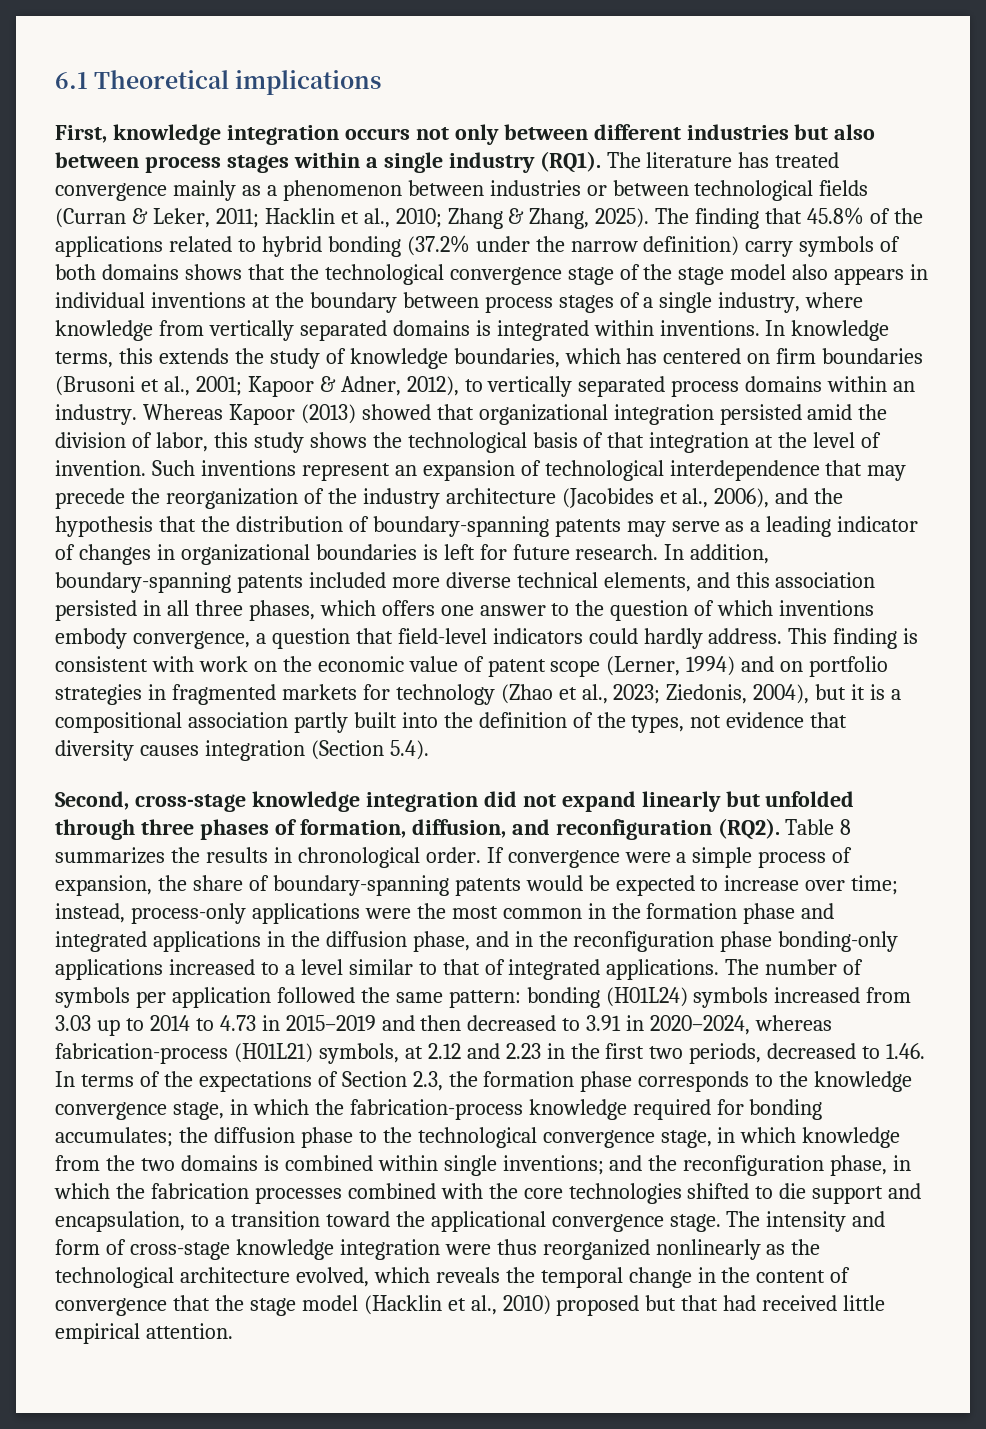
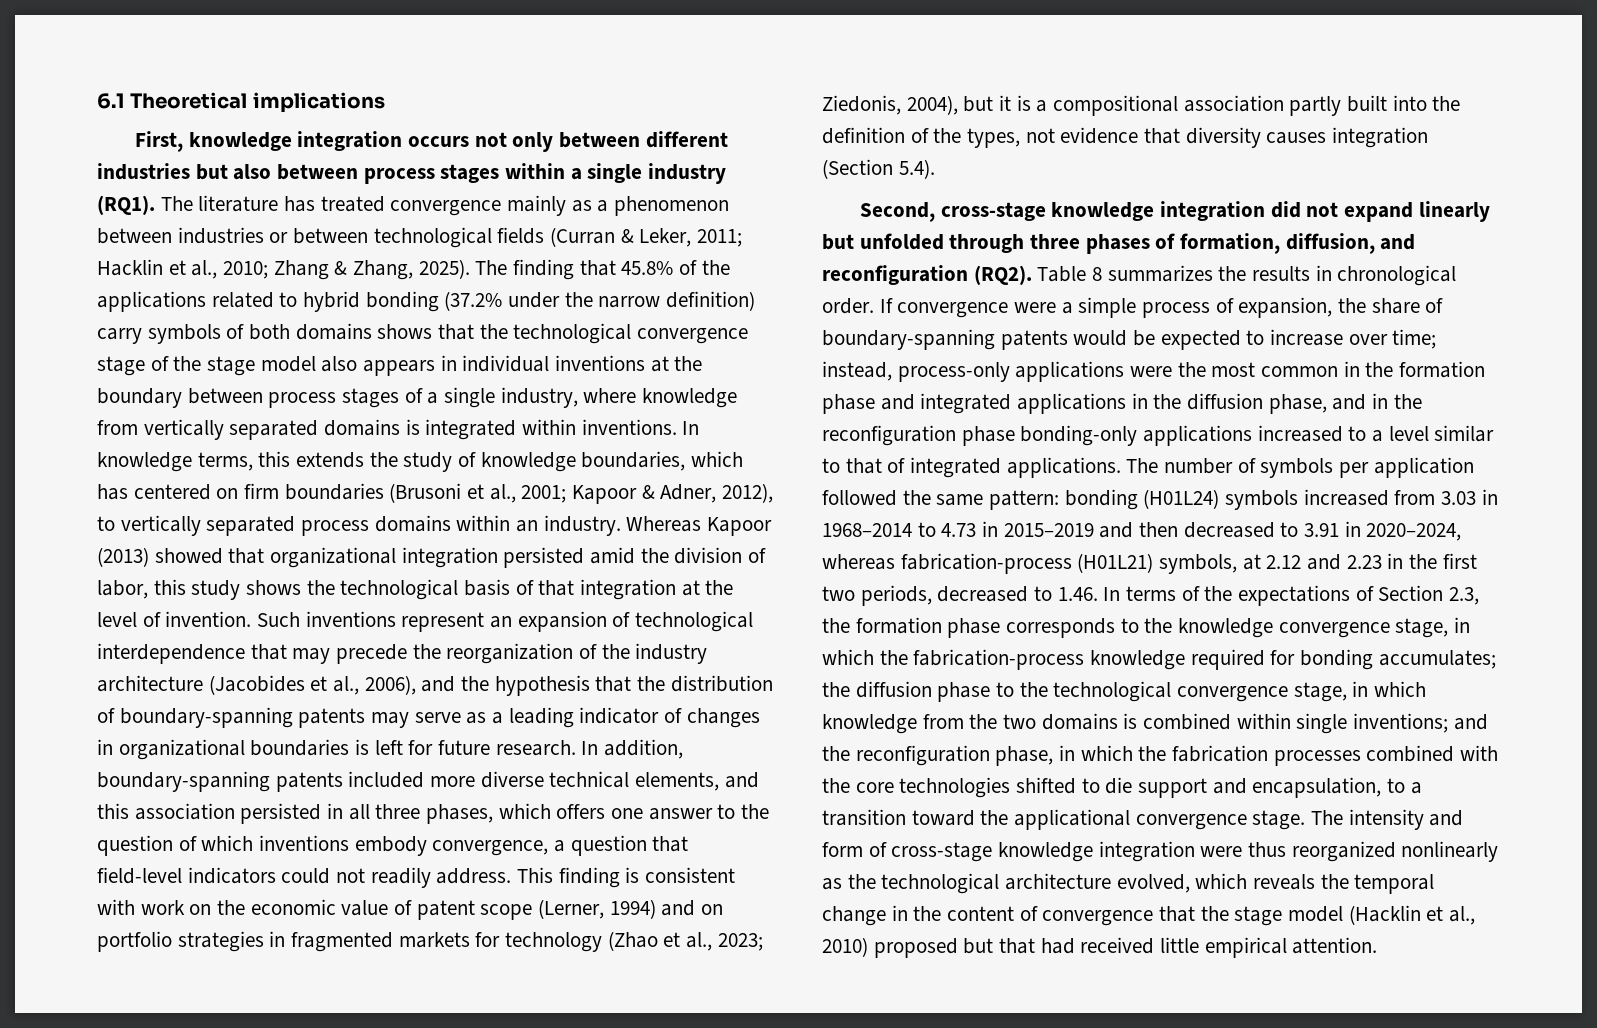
[643,628,703,649] hardly -> [336,867,431,888] not readily
[96,1015,190,1036] up to 2014 -> [1481,489,1498,505] [822,523,912,537] in 1968–2014

